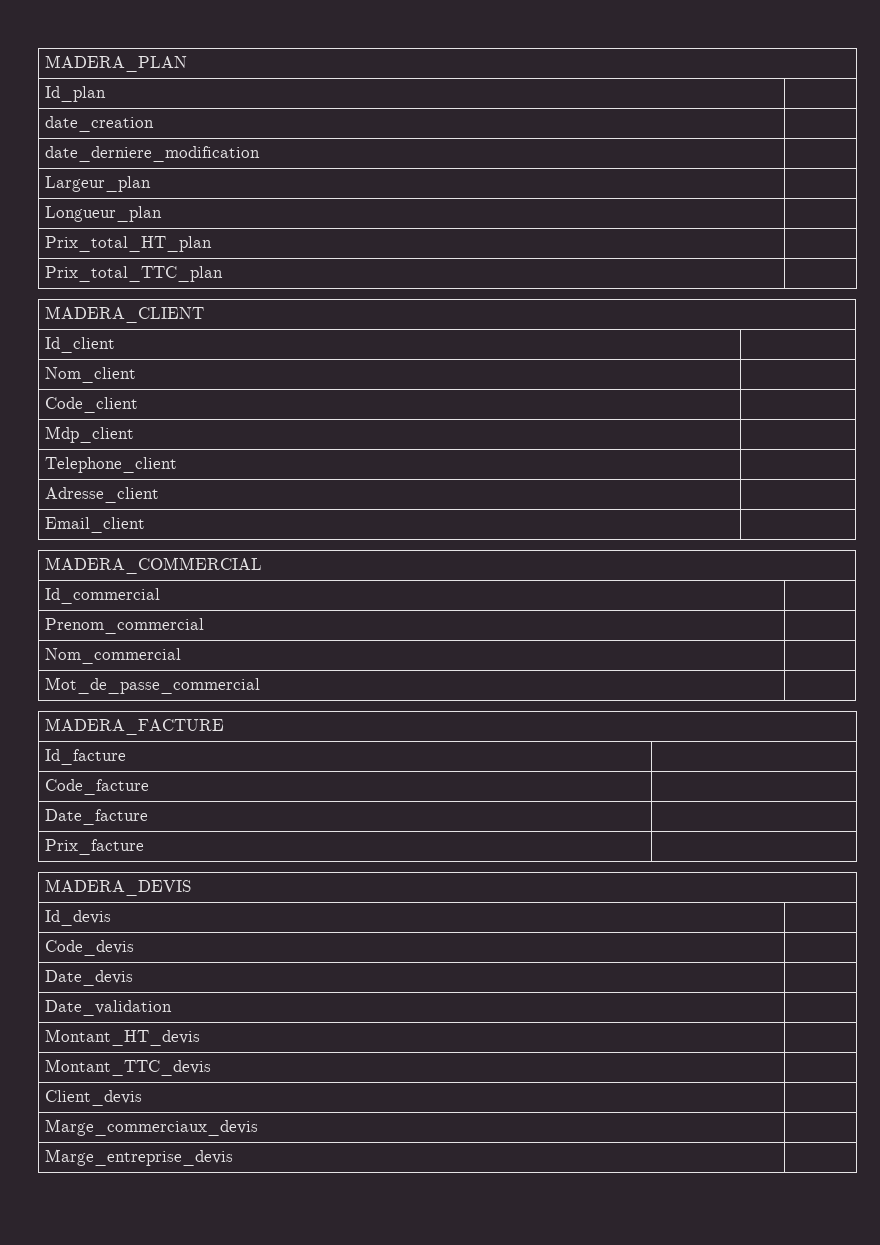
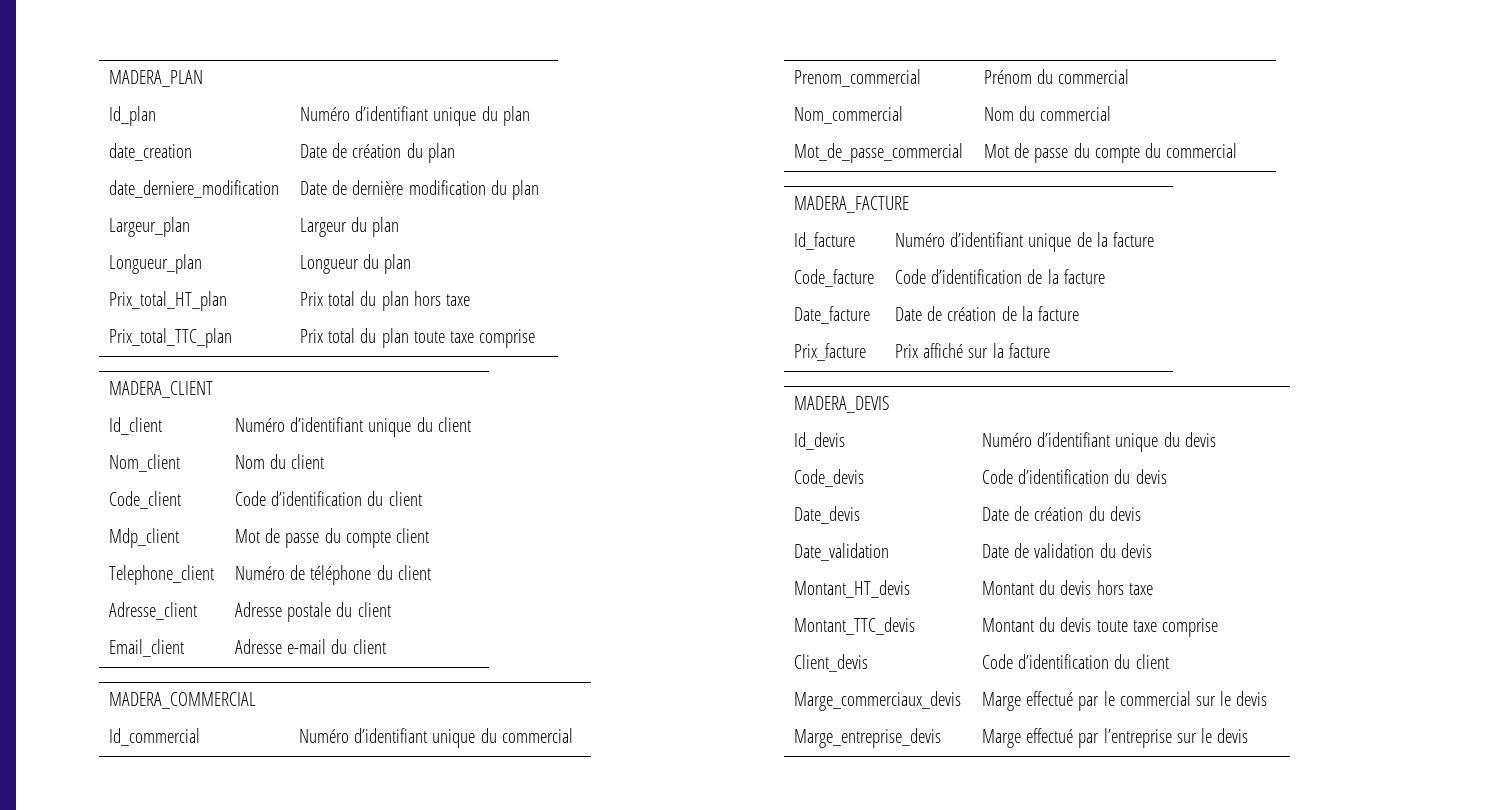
[44,116,154,132] [44,146,260,162] [44,176,151,192] [44,206,162,222] [44,236,212,252] [44,266,223,282] [44,306,204,323] [44,337,115,353] [44,367,136,383] [44,397,138,413] [44,426,134,443] [44,457,177,473] [44,487,159,503] [44,517,145,533] [44,557,262,574] [44,588,160,604] [44,618,204,634] [44,648,181,664] [44,677,260,694] [44,718,224,735] [44,749,126,765] [44,779,149,795] [44,809,148,825] [44,839,144,855] [44,879,191,896] [44,910,111,926] [44,940,134,956] [44,970,133,986] [44,1000,172,1016] [44,1029,200,1046] [44,1059,211,1076] [44,1090,142,1106] [44,1119,258,1136] [44,1149,233,1166] // date_creation | // date_derniere_modification | // Largeur_plan | // Longueur_plan | // Prix_total_HT_plan | // Prix_total_TTC_plan | // MADERA_CLIENT // Id_client | // Nom_client | // Code_client | // Mdp_client | // Telephone_client | // Adresse_client | // Email_client | // MADERA_COMMERCIAL // Id_commercial | // Prenom_commercial | // Nom_commercial | // Mot_de_passe_commercial | // MADERA_FACTURE // Id_facture | // Code_facture | // Date_facture | // Prix_facture | // MADERA_DEVIS // Id_devis | // Code_devis | // Date_devis | // Date_validation | // Montant_HT_devis | // Montant_TTC_devis | // Client_devis | // Marge_commerciaux_devis | // Marge_entreprise_devis | -> [300,106,530,126] [109,143,193,161] [300,143,455,163] [109,180,280,198] [300,180,539,200] [109,217,191,237] [300,217,400,237] [109,254,203,274] [300,254,412,274] [109,291,228,311] [300,291,470,311] [109,328,233,348] [300,328,535,348] [109,381,214,398] [109,417,163,435] [235,417,471,437] [109,454,181,472] [235,454,325,469] [109,491,182,509] [235,491,422,506] [109,528,180,548] [235,528,429,548] [109,565,215,585] [235,565,431,585] [109,602,198,620] [235,602,391,622] [109,639,185,657] [235,639,386,654] [109,692,257,709] [109,728,201,746] [299,728,573,748] [794,69,922,87] [984,69,1130,84] [794,106,904,124] [984,106,1112,121] [794,143,964,163] [984,143,1237,163] [794,196,910,213] [794,232,856,250] [895,232,1154,252] [794,269,875,287] [895,269,1105,284] [794,306,871,324] [895,306,1079,321] [794,343,867,361] [895,343,1050,358] [794,396,891,413] [794,432,846,450] [982,432,1216,452] [794,469,865,487] [982,469,1167,484] [794,506,861,524] [982,506,1141,521] [794,543,890,561] [982,543,1152,558] [794,580,911,598] [982,580,1153,595] [794,617,916,635] [982,617,1218,637] [794,654,869,672] [982,654,1169,669] [794,691,962,711] [982,691,1268,711] [794,728,942,748] [982,728,1248,748] Numéro d’identifiant unique du plan // date_creation | Date de création du plan // date_derniere_modification | Date de dernière modification du plan // Largeur_plan | Largeur du plan // Longueur_plan | Longueur du plan // Prix_total_HT_plan | Prix total du plan hors taxe // Prix_total_TTC_plan | Prix total du plan toute taxe comprise // MADERA_CLIENT // Id_client | Numéro d’identifiant unique du client // Nom_client | Nom du client // Code_client | Code d’identification du client // Mdp_client | Mot de passe du compte client // Telephone_client | Numéro de téléphone du client // Adresse_client | Adresse postale du client // Email_client | Adresse e-mail du client // MADERA_COMMERCIAL // Id_commercial | Numéro d’identifiant unique du commercial // Prenom_commercial | Prénom du commercial // Nom_commercial | Nom du commercial // Mot_de_passe_commercial | Mot de passe du compte du commercial // MADERA_FACTURE // Id_facture | Numéro d’identifiant unique de la facture // Code_facture | Code d’identification de la facture // Date_facture | Date de création de la facture // Prix_facture | Prix affiché sur la facture // MADERA_DEVIS // Id_devis | Numéro d’identifiant unique du devis // Code_devis | Code d’identification du devis // Date_devis | Date de création du devis // Date_validation | Date de validation du devis // Montant_HT_devis | Montant du devis hors taxe // Montant_TTC_devis | Montant du devis toute taxe comprise // Client_devis | Code d’identification du client // Marge_commerciaux_devis | Marge effectué par le commercial sur le devis // Marge_entreprise_devis | Marge effectué par l’entreprise sur le devis

